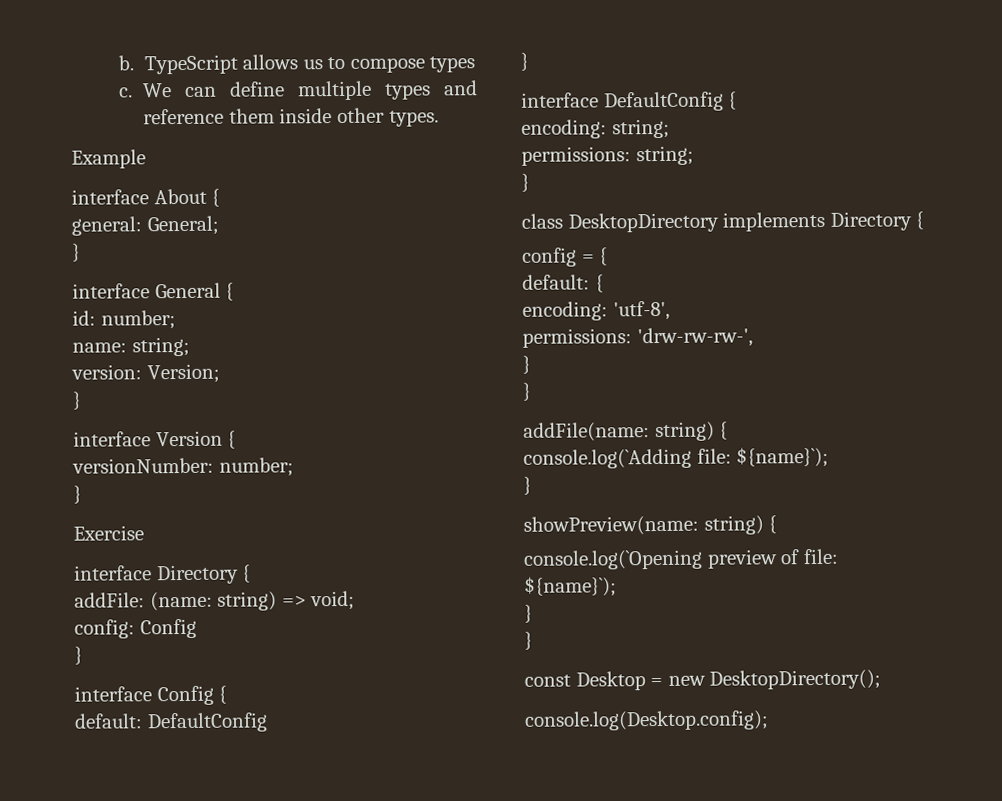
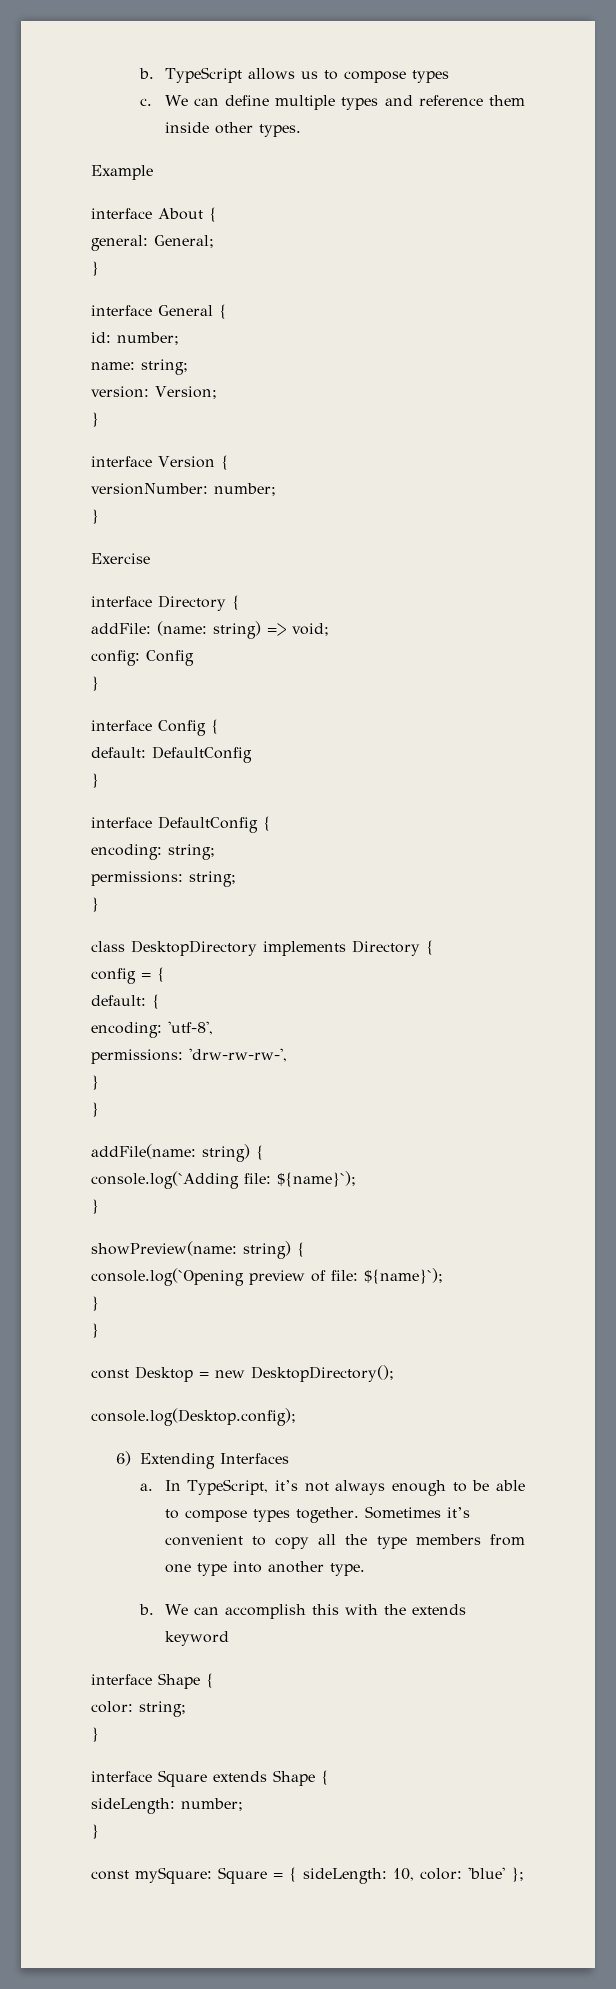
(769, 720) none -> [115,1451,290,1469] [140,1479,525,1496] [164,1506,470,1523] [164,1534,525,1549] [164,1561,365,1576] [139,1604,466,1619] [164,1631,229,1646] [91,1673,214,1689] [91,1701,186,1717] [91,1727,99,1742] [91,1770,329,1787] [91,1798,243,1814] [91,1824,99,1839] [91,1867,524,1884] // 6) Extending Interfaces // a. In TypeScript, it’s not always enough to be able to compose types together. Sometimes it’s convenient to copy all the type members from one type into another type. // b. We can accomplish this with the extends keyword // interface Shape { // color: string; // } // interface Square extends Shape { // sideLength: number; // } // const mySquare: Square = { sideLength: 10, color: 'blue' };

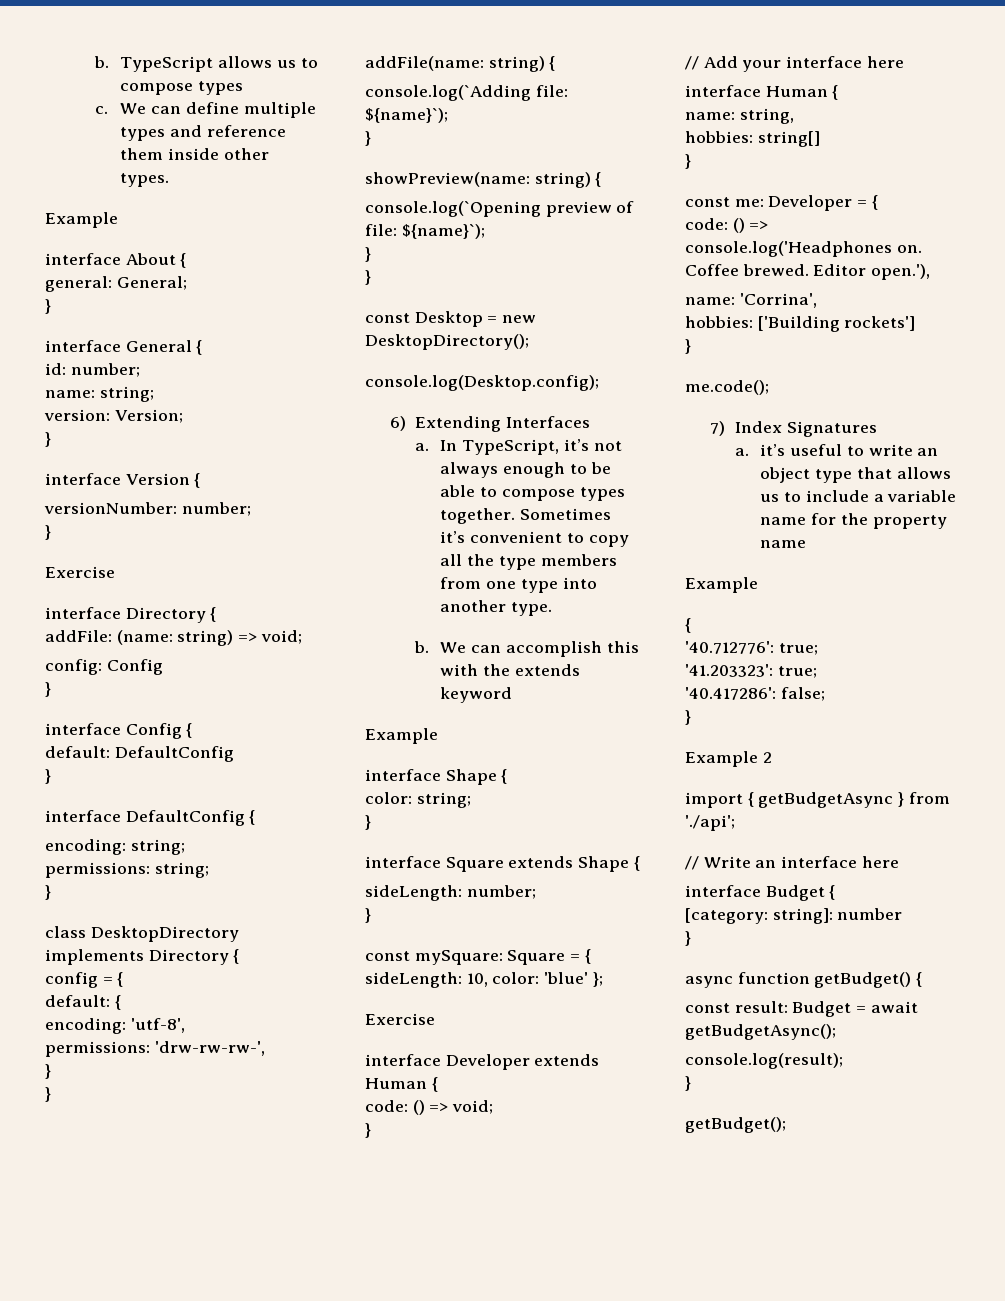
(229, 1638) none -> [365,728,438,744] // Example
(524, 1874) none -> [365,1013,435,1025] [365,1054,600,1070] [365,1077,438,1092] [365,1100,494,1115] [365,1123,371,1138] [685,56,904,72] [685,85,839,100] [685,108,794,124] [685,131,820,147] [685,154,691,169] [685,195,878,211] [685,218,769,233] [685,241,922,257] [685,264,931,280] [685,293,817,308] [685,316,916,332] [685,339,691,354] [685,380,769,395] [710,421,878,437] [735,444,939,456] [760,467,951,483] [760,490,957,502] [760,513,947,529] [760,540,807,548] [685,577,758,593] [685,618,691,633] [685,641,818,655] [685,664,817,678] [685,687,825,701] [685,710,691,725] [685,751,772,767] [685,792,950,808] [685,815,735,831] [685,856,899,870] [685,885,836,901] [685,908,903,924] [685,931,691,946] [685,972,923,988] [685,1001,918,1017] [685,1024,836,1040] [685,1053,843,1069] [685,1076,691,1091] [685,1117,786,1133] // Exercise // interface Developer extends Human { // code: () => void; // } // // Add your interface here // interface Human { // name: string, // hobbies: string[] // } // const me: Developer = { // code: () => console.log('Headphones on. Coffee brewed. Editor open.'), // name: 'Corrina', // hobbies: ['Building rockets'] // } // me.code(); // 7) Index Signatures // a. it’s useful to write an object type that allows us to include a variable name for the property name // Example // { // '40.712776': true; // '41.203323': true; // '40.417286': false; // } // Example 2 // import { getBudgetAsync } from './api'; // // Write an interface here // interface Budget { // [category: string]: number // } // async function getBudget() { // const result: Budget = await getBudgetAsync(); // console.log(result); // } // getBudget();

